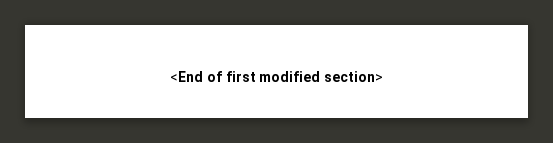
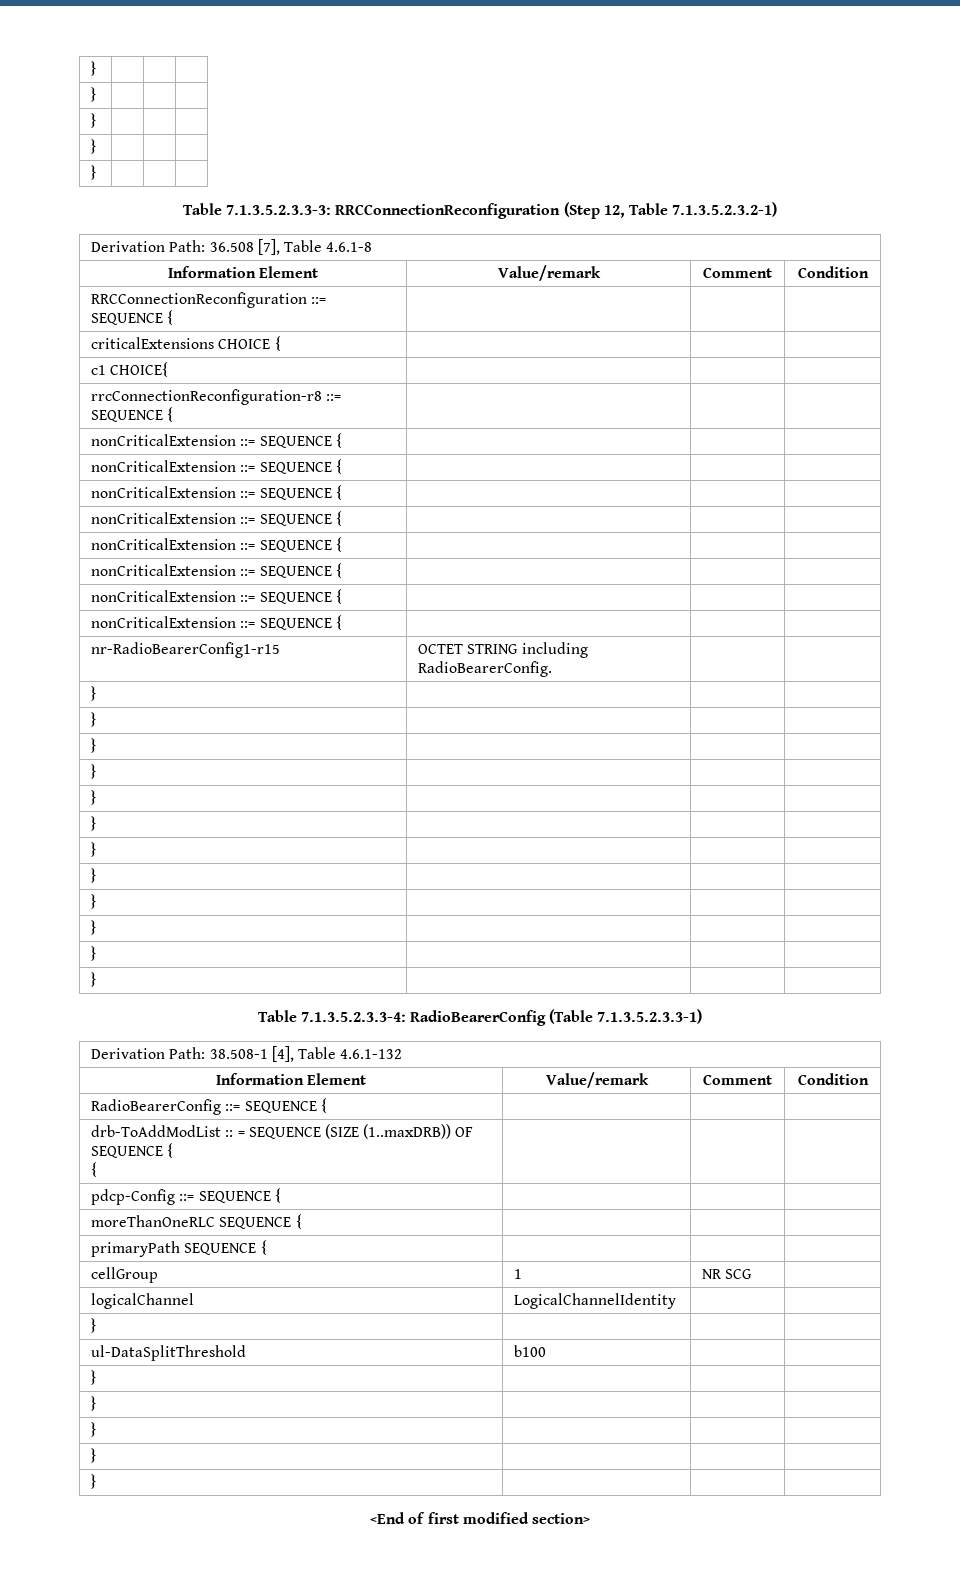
(169, 76) none -> [91,61,97,76] [91,87,97,102] [91,113,97,128] [91,139,97,154] [91,165,97,180] [182,202,778,219] [91,239,373,255] [167,266,319,278] [497,265,601,281] [703,267,772,278] [797,266,869,278] [91,292,327,308] [91,310,174,325] [91,336,281,351] [91,362,169,377] [91,389,342,405] [91,407,174,422] [91,433,342,448] [91,459,342,474] [91,485,342,500] [91,511,342,526] [91,537,342,552] [91,563,342,578] [91,589,342,604] [91,615,342,630] [91,642,281,658] [418,642,588,658] [418,661,553,677] [91,686,97,701] [91,712,97,727] [91,738,97,753] [91,764,97,779] [91,790,97,805] [91,816,97,831] [91,842,97,857] [91,868,97,883] [91,894,97,909] [91,920,97,935] [91,946,97,961] [91,972,97,987] [257,1009,703,1026] [91,1046,403,1062] [215,1073,367,1085] [545,1072,649,1088] [703,1074,772,1085] [797,1073,869,1085] [91,1098,327,1115] [91,1124,474,1139] [91,1143,174,1158] [91,1162,98,1177] [91,1188,281,1205] [91,1214,302,1229] [91,1240,267,1257] [91,1267,159,1283] [514,1269,523,1279] [702,1269,753,1279] [91,1293,195,1309] [514,1293,677,1309] [91,1318,97,1333] [91,1345,247,1361] [514,1345,547,1357] [91,1370,97,1385] [91,1396,97,1411] [91,1422,97,1437] [91,1448,97,1463] [91,1474,97,1489] } | | | // } | | | // } | | | // } | | | // } | | | // Table 7.1.3.5.2.3.3-3: RRCConnectionReconfiguration (Step 12, Table 7.1.3.5.2.3.2-1) // Derivation Path: 36.508 [7], Table 4.6.1-8 // Information Element | Value/remark | Comment | Condition // RRCConnectionReconfiguration ::= SEQUENCE { | | | // criticalExtensions CHOICE { | | | // c1 CHOICE{ | | | // rrcConnectionReconfiguration-r8 ::= SEQUENCE { | | | // nonCriticalExtension ::= SEQUENCE { | | | // nonCriticalExtension ::= SEQUENCE { | | | // nonCriticalExtension ::= SEQUENCE { | | | // nonCriticalExtension ::= SEQUENCE { | | | // nonCriticalExtension ::= SEQUENCE { | | | // nonCriticalExtension ::= SEQUENCE { | | | // nonCriticalExtension ::= SEQUENCE { | | | // nonCriticalExtension ::= SEQUENCE { | | | // nr-RadioBearerConfig1-r15 | OCTET STRING including RadioBearerConfig. | | // } | | | // } | | | // } | | | // } | | | // } | | | // } | | | // } | | | // } | | | // } | | | // } | | | // } | | | // } | | | // Table 7.1.3.5.2.3.3-4: RadioBearerConfig (Table 7.1.3.5.2.3.3-1) // Derivation Path: 38.508-1 [4], Table 4.6.1-132 // Information Element | Value/remark | Comment | Condition // RadioBearerConfig ::= SEQUENCE { | | | // drb-ToAddModList :: = SEQUENCE (SIZE (1..maxDRB)) OF SEQUENCE { // { | | | // pdcp-Config ::= SEQUENCE { | | | // moreThanOneRLC SEQUENCE { | | | // primaryPath SEQUENCE { | | | // cellGroup | 1 | NR SCG | // logicalChannel | LogicalChannelIdentity | | // } | | | // ul-DataSplitThreshold | b100 | | // } | | | // } | | | // } | | | // } | | | // } | | | //

